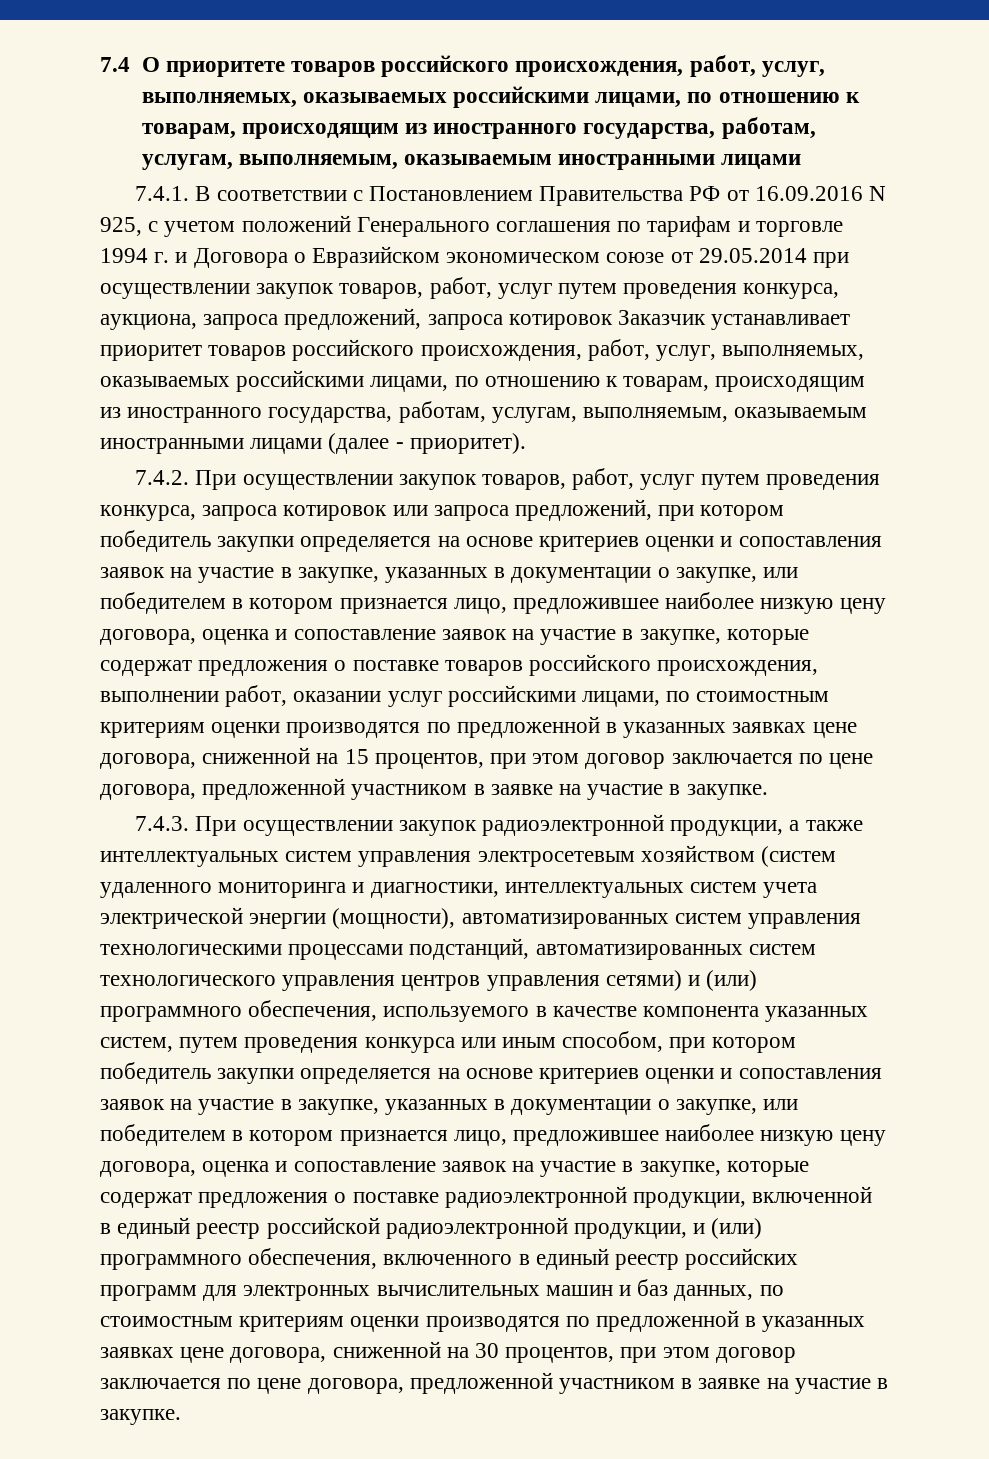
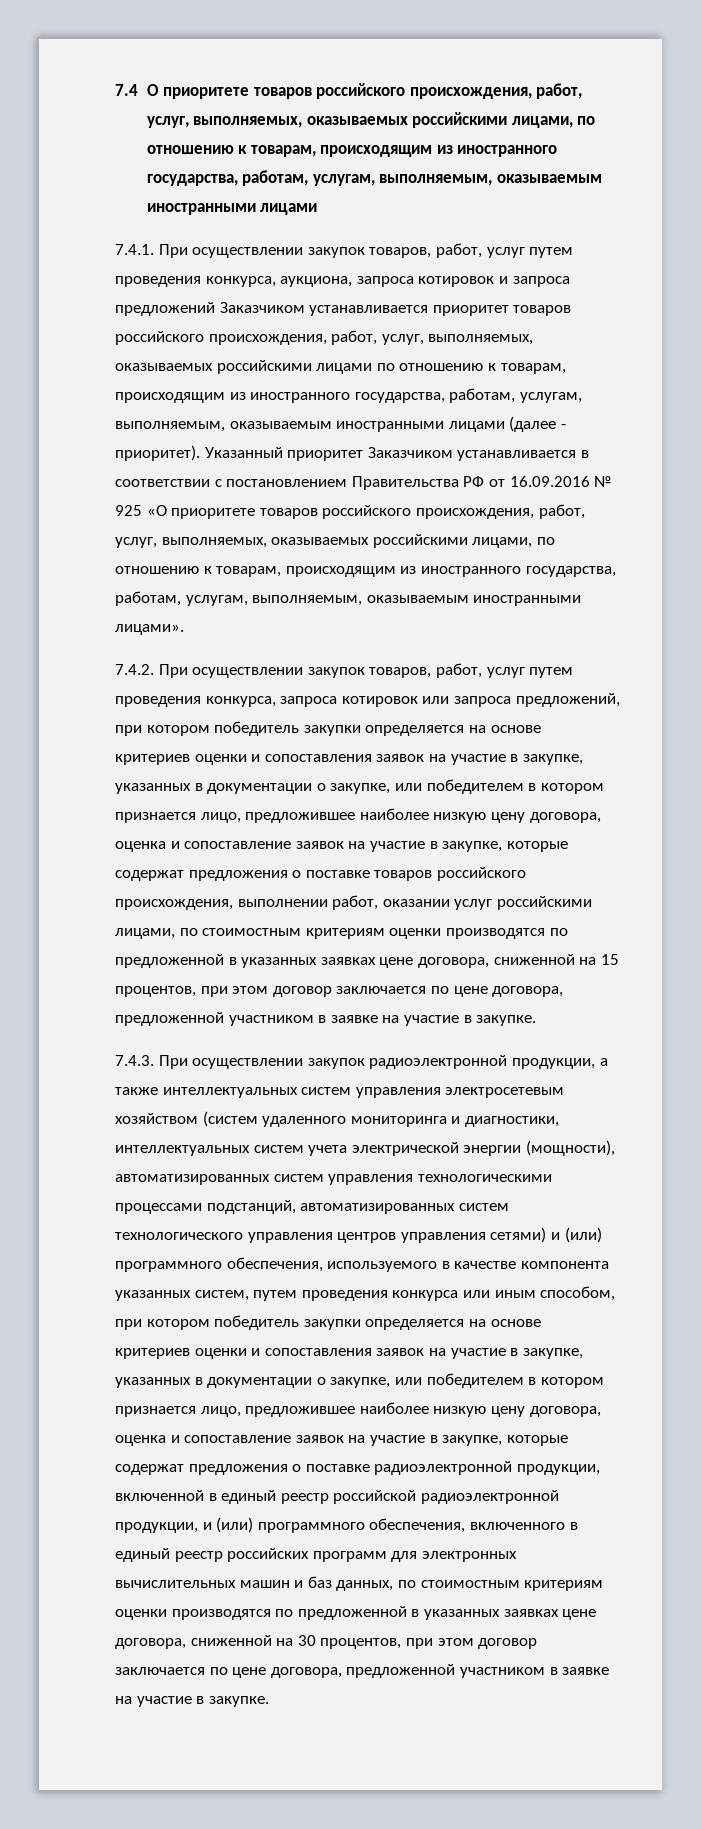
[195,186,886,206] [100,215,843,237] [100,246,850,268] В соответствии с Постановлением Правительства РФ от 16.09.2016 N 925, с учетом положений Генерального соглашения по тарифам и торговле 1994 г. и Договора о Евразийском экономическом союзе от 29.05.2014 при -> [158,244,188,258] При
[284,308,851,330] предложений, запроса котировок Заказчик устанавливает -> [418,276,570,287] [115,302,429,316] котировок и запроса предложений Заказчиком устанавливается
(365, 381) none -> [316,363,566,374] [115,388,582,403] [115,416,566,432] [115,445,589,461] [115,476,612,490] [115,504,585,519] [115,534,468,548] лицами по отношению к товарам, происходящим из иностранного государства, работам, услугам, выполняемым, оказываемым иностранными лицами (далее - приоритет). Указанный приоритет Заказчиком устанавливается в соответствии с постановлением Правительства РФ от 16.09.2016 № 925 «О приоритете товаров российского происхождения, работ, услуг, выполняемых, оказываемых российскими
[250,433,526,454] лицами (далее - приоритет). -> [115,624,184,635] лицами».

